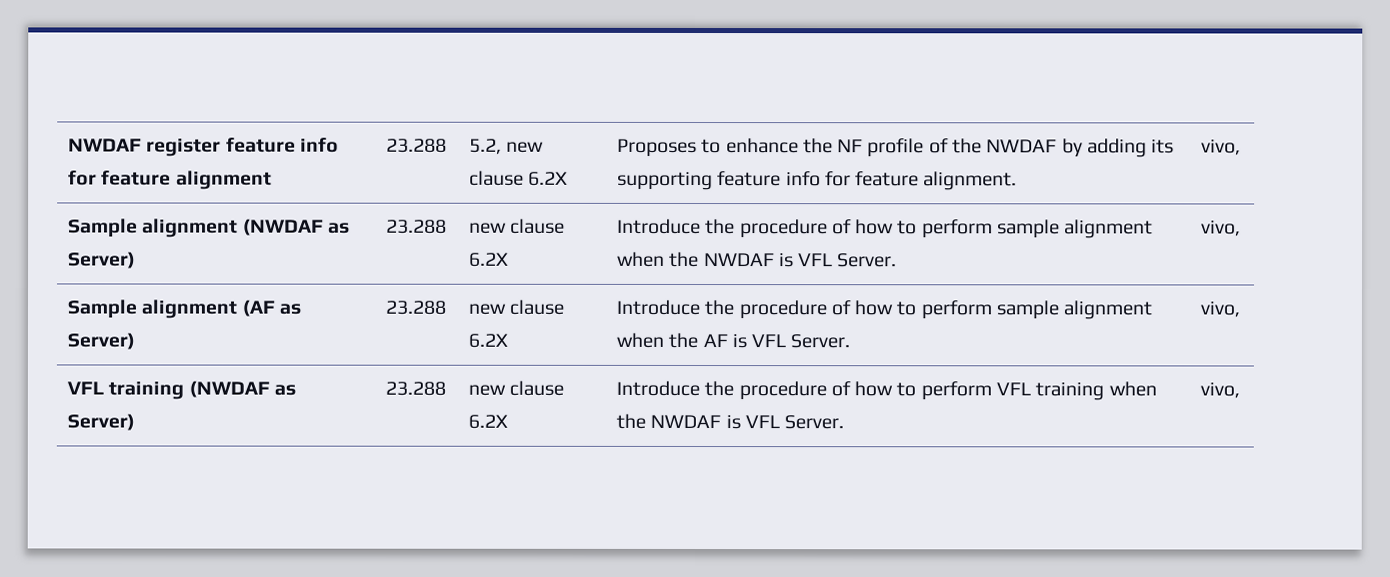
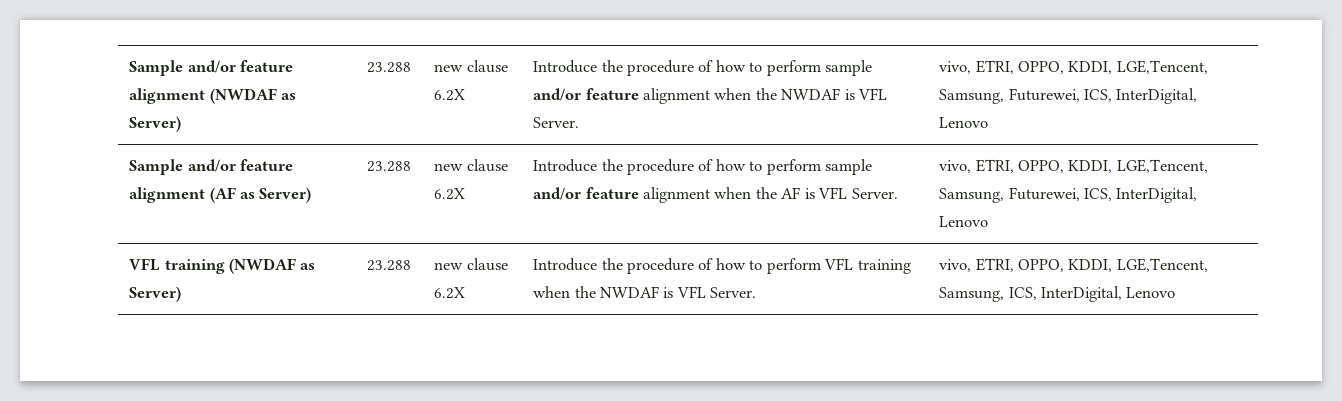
[68,137,339,157] [68,170,272,190] [386,138,448,153] [469,138,545,155] [469,170,569,186] [617,138,1175,158] [617,171,1018,191] [1201,139,1242,156] [68,218,139,238] NWDAF register feature info for feature alignment | 23.288 | 5.2, new clause 6.2X | Proposes to enhance the NF profile of the NWDAF by adding its supporting feature info for feature alignment. | vivo, // Sample -> [129,60,293,76] Sample and/or feature
(1060, 229) none -> [533,88,639,101] and/or feature
[67,299,138,319] // Sample -> [975,60,1208,74] [939,88,1198,104] [939,117,989,128] [129,159,293,175] ETRI, OPPO, KDDI, LGE,Tencent, Samsung, Futurewei, ICS, InterDigital, Lenovo // Sample and/or feature
(1059, 310) none -> [533,187,639,200] and/or feature
(1241, 309) none -> [975,159,1208,173] [939,187,1198,203] [939,216,989,227] ETRI, OPPO, KDDI, LGE,Tencent, Samsung, Futurewei, ICS, InterDigital, Lenovo
(1241, 390) none -> [975,258,1208,272] [939,286,1176,302] ETRI, OPPO, KDDI, LGE,Tencent, Samsung, ICS, InterDigital, Lenovo

